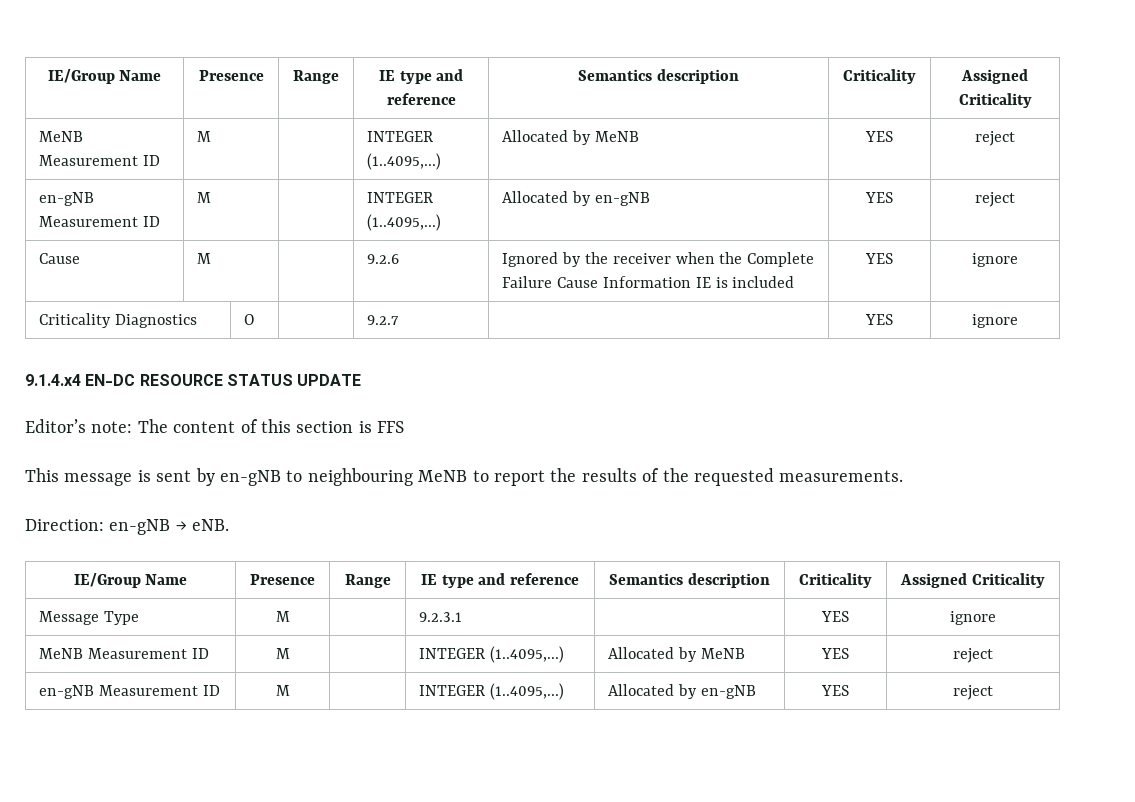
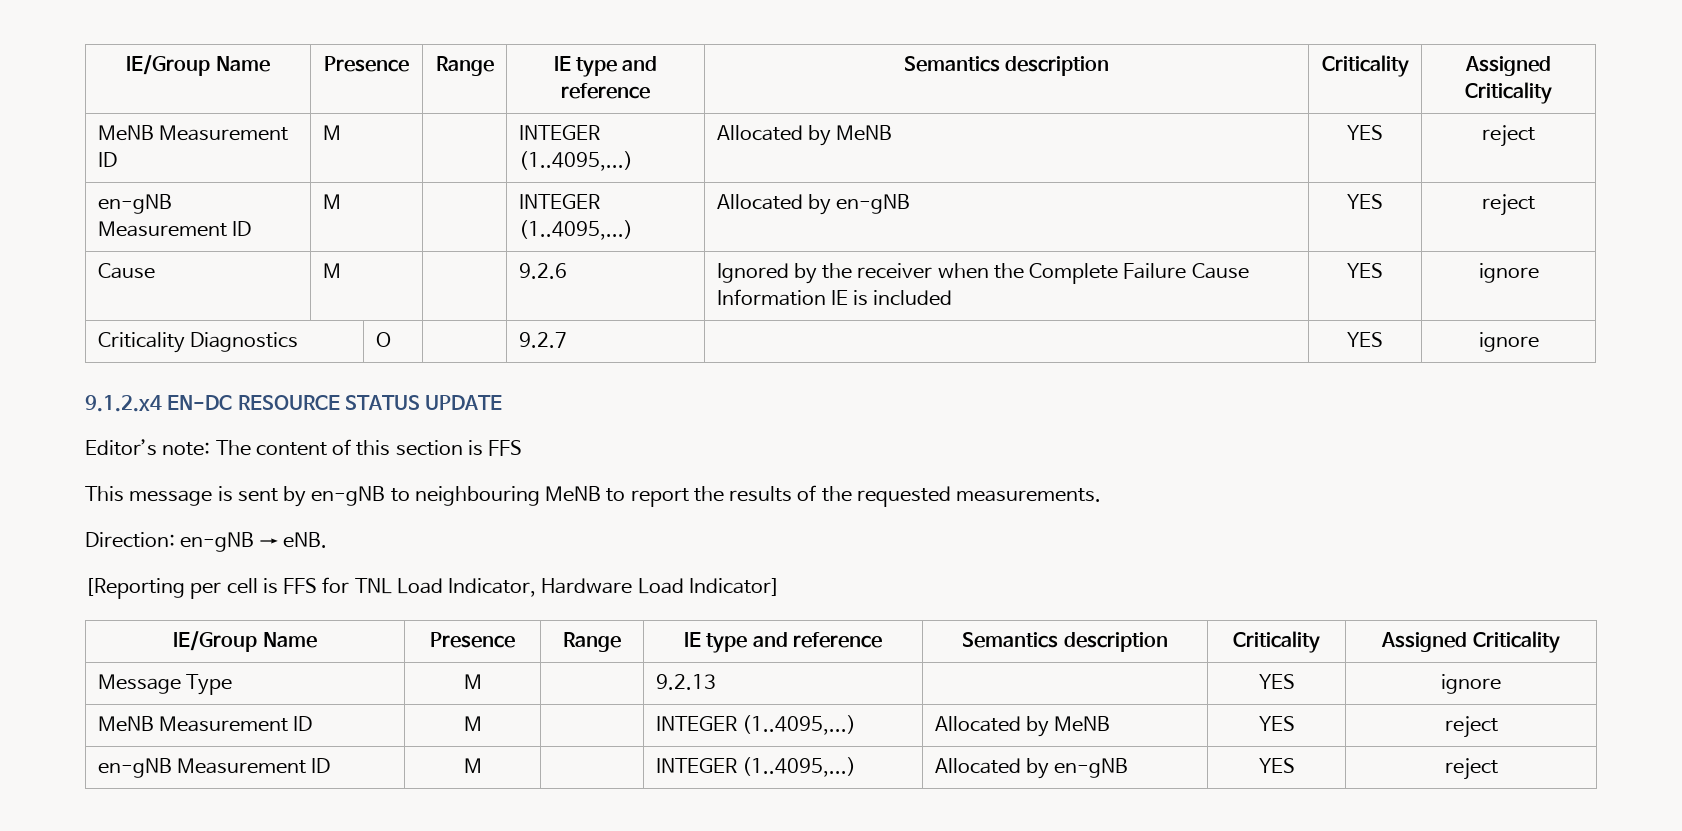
[25,374,81,386] 9.1.4.x4 -> [85,395,162,412] 9.1.2.x4
(230, 525) none -> [85,577,780,599] // [Reporting per cell is FFS for TNL Load Indicator, Hardware Load Indicator]
[419,612,463,622] 9.2.3.1 -> [655,674,716,690] 9.2.13

